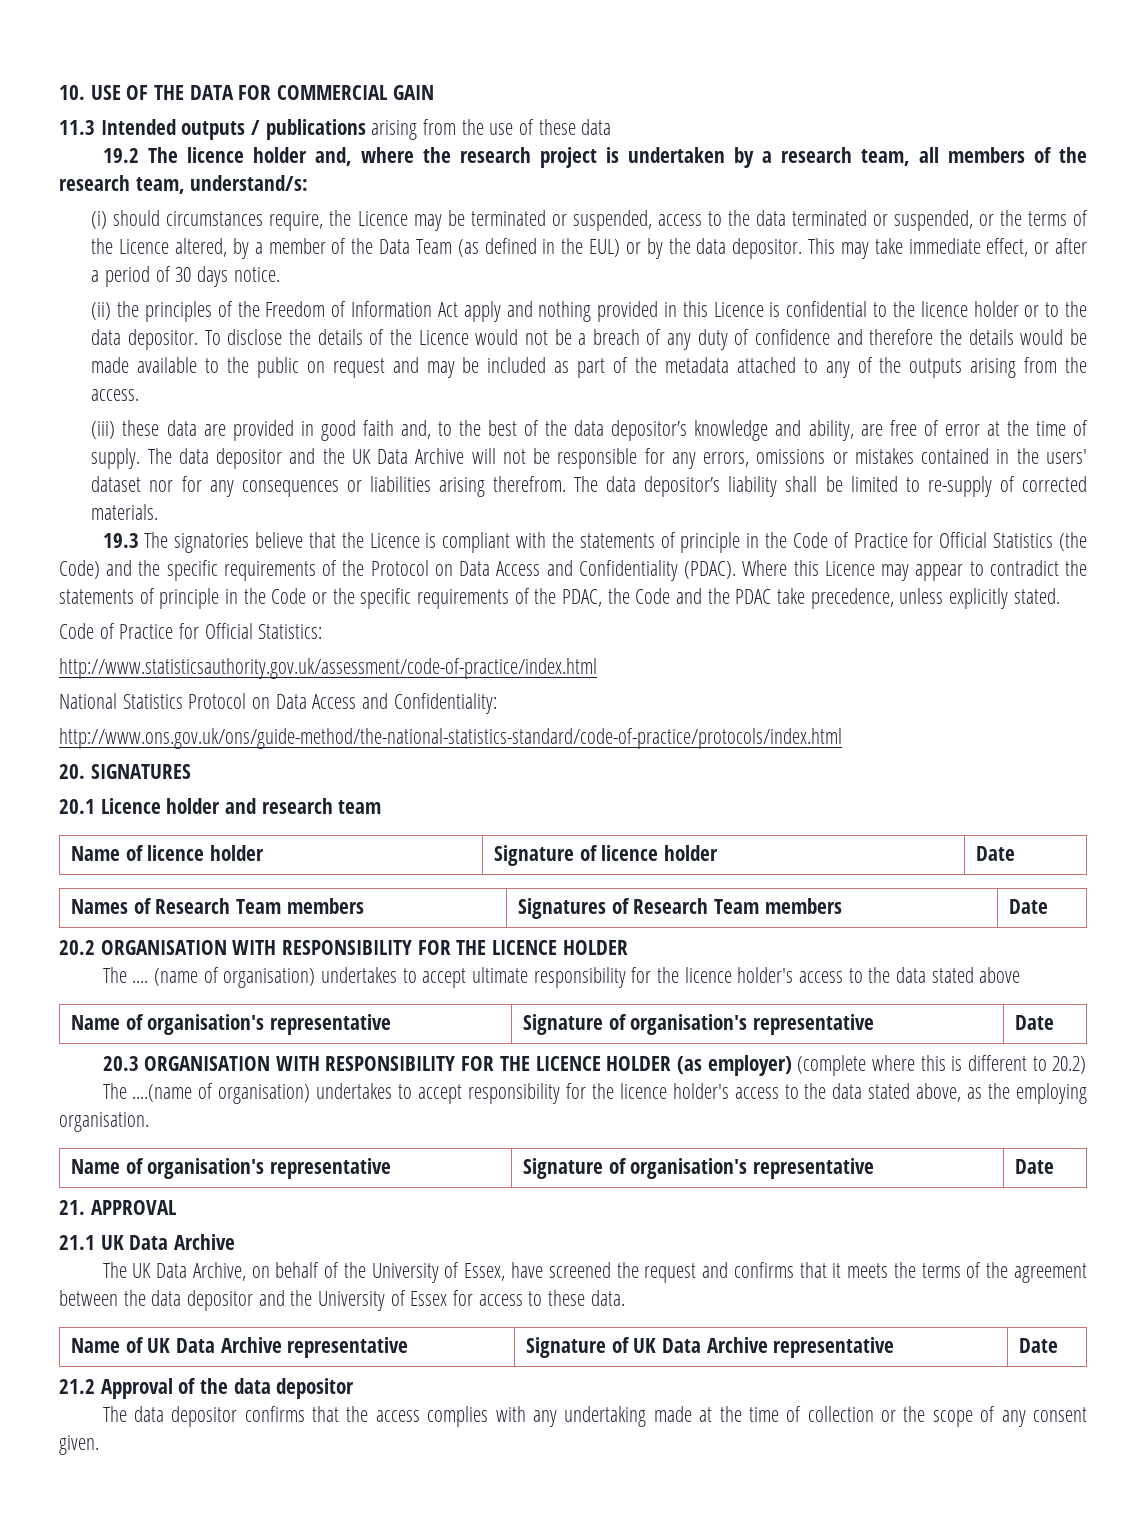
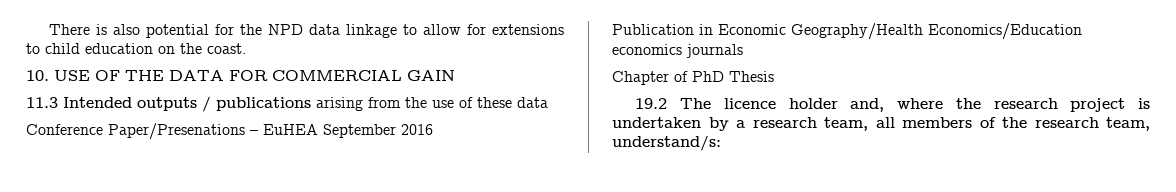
(59, 92) none -> [49,24,564,38] [26,43,246,54] There is also potential for the NPD data linkage to allow for extensions to child education on the coast. //
(612, 127) none -> [26,123,433,140] [612,23,1082,40] [612,44,743,58] [612,71,774,85] // Conference Paper/Presenations – EuHEA September 2016 // Publication in Economic Geography/Health Economics/Education economics journals // Chapter of PhD Thesis
[91,210,1088,231] [91,238,1088,259] [91,266,280,287] [91,301,1087,322] [91,329,1087,350] [91,357,1087,378] [91,389,140,401] [91,420,1088,441] [91,448,1088,469] [91,476,1087,497] [91,504,159,520] [102,532,1088,553] [59,560,1087,581] [59,588,1060,609] [59,623,323,639] [59,658,597,679] [59,693,497,714] [59,728,842,749] [59,764,191,779] [59,798,382,814] [70,845,264,861] [493,845,718,866] [975,846,1015,861] [70,898,364,914] [517,898,842,919] [1008,899,1048,914] [59,940,628,955] [102,967,1021,988] [70,1014,391,1035] [522,1014,874,1035] [1014,1015,1054,1030] [102,1055,1087,1076] [102,1083,1088,1104] [59,1112,149,1132] [70,1158,391,1179] [522,1158,874,1179] [1014,1159,1054,1174] [59,1200,176,1215] [59,1234,236,1250] [102,1262,1087,1283] [59,1290,625,1311] [70,1337,409,1358] [525,1337,895,1358] [1018,1338,1058,1353] [59,1378,355,1399] [102,1406,1087,1427] [59,1435,99,1455] // (i) should circumstances require, the Licence may be terminated or suspended, access to the data terminated or suspended, or the terms of the Licence altered, by a member of the Data Team (as defined in the EUL) or by the data depositor. This may take immediate effect, or after a period of 30 days notice. // (ii) the principles of the Freedom of Information Act apply and nothing provided in this Licence is confidential to the licence holder or to the data depositor. To disclose the details of the Licence would not be a breach of any duty of confidence and therefore the details would be made available to the public on request and may be included as part of the metadata attached to any of the outputs arising from the access. // (iii) these data are provided in good faith and, to the best of the data depositor’s knowledge and ability, are free of error at the time of supply. The data depositor and the UK Data Archive will not be responsible for any errors, omissions or mistakes contained in the users' dataset nor for any consequences or liabilities arising therefrom. The data depositor’s liability shall be limited to re-supply of corrected materials. // 19.3 The signatories believe that the Licence is compliant with the statements of principle in the Code of Practice for Official Statistics (the Code) and the specific requirements of the Protocol on Data Access and Confidentiality (PDAC). Where this Licence may appear to contradict the statements of principle in the Code or the specific requirements of the PDAC, the Code and the PDAC take precedence, unless explicitly stated. // Code of Practice for Official Statistics: // http://www.statisticsauthority.gov.uk/assessment/code-of-practice/index.html // National Statistics Protocol on Data Access and Confidentiality: // http://www.ons.gov.uk/ons/guide-method/the-national-statistics-standard/code-of-practice/protocols/index.html // 20. SIGNATURES // 20.1 Licence holder and research team // Name of licence holder | Signature of licence holder | Date // Names of Research Team members | Signatures of Research Team members | Date // 20.2 ORGANISATION WITH RESPONSIBILITY FOR THE LICENCE HOLDER // The .... (name of organisation) undertakes to accept ultimate responsibility for the licence holder's access to the data stated above // Name of organisation's representative | Signature of organisation's representative | Date // 20.3 ORGANISATION WITH RESPONSIBILITY FOR THE LICENCE HOLDER (as employer) (complete where this is different to 20.2) // The ....(name of organisation) undertakes to accept responsibility for the licence holder's access to the data stated above, as the employing organisation. // Name of organisation's representative | Signature of organisation's representative | Date // 21. APPROVAL // 21.1 UK Data Archive // The UK Data Archive, on behalf of the University of Essex, have screened the request and confirms that it meets the terms of the agreement between the data depositor and the University of Essex for access to these data. // Name of UK Data Archive representative | Signature of UK Data Archive representative | Date // 21.2 Approval of the data depositor // The data depositor confirms that the access complies with any undertaking made at the time of collection or the scope of any consent given. -> (721, 143) none

